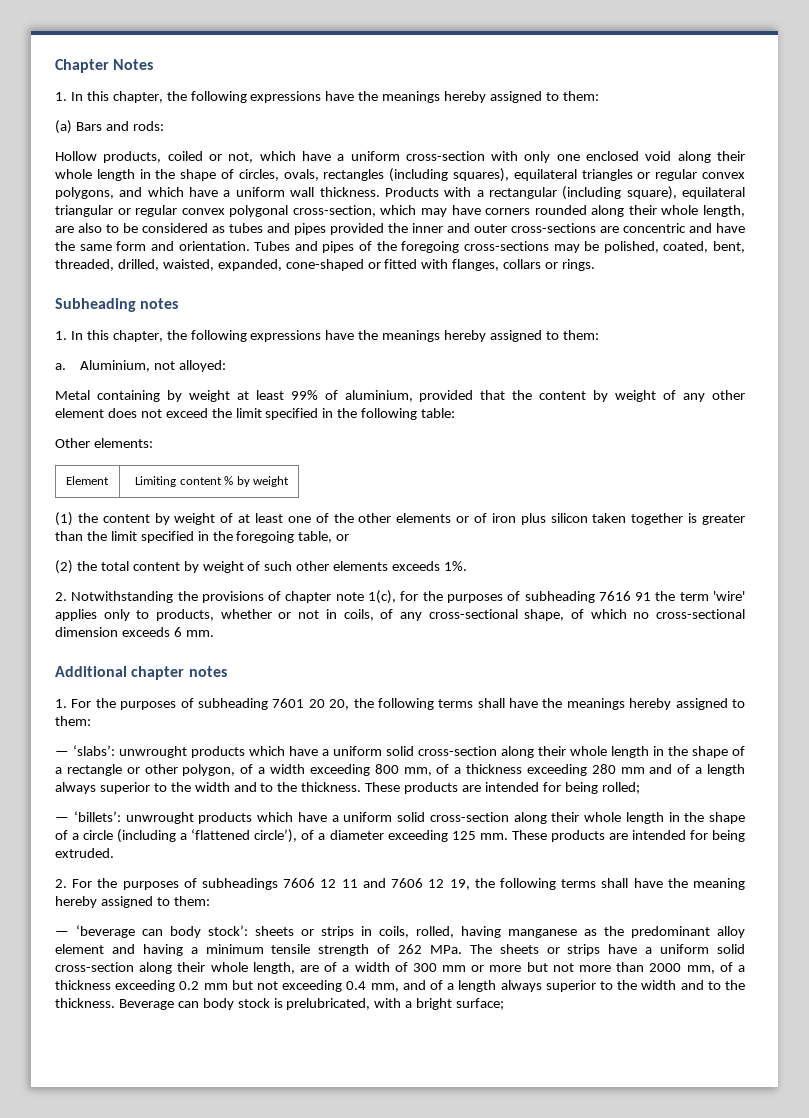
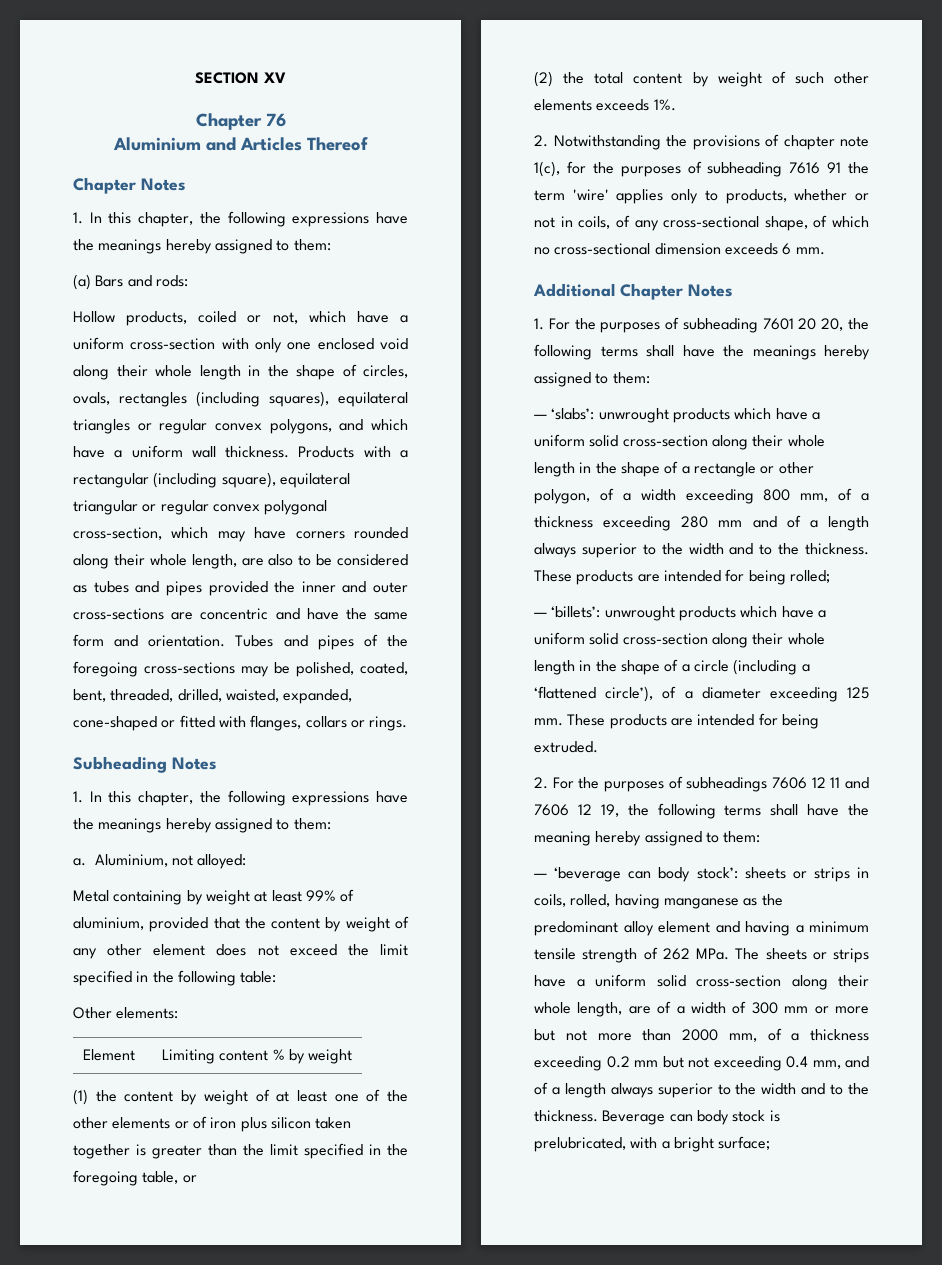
(55, 66) none -> [195,72,286,84] [195,113,286,130] [112,137,368,151] SECTION XV // Chapter 76 // Aluminium and Articles Thereof //
[140,298,179,309] notes -> [172,757,217,770] Notes
[131,666,227,680] chapter notes -> [620,283,733,300] Chapter Notes

